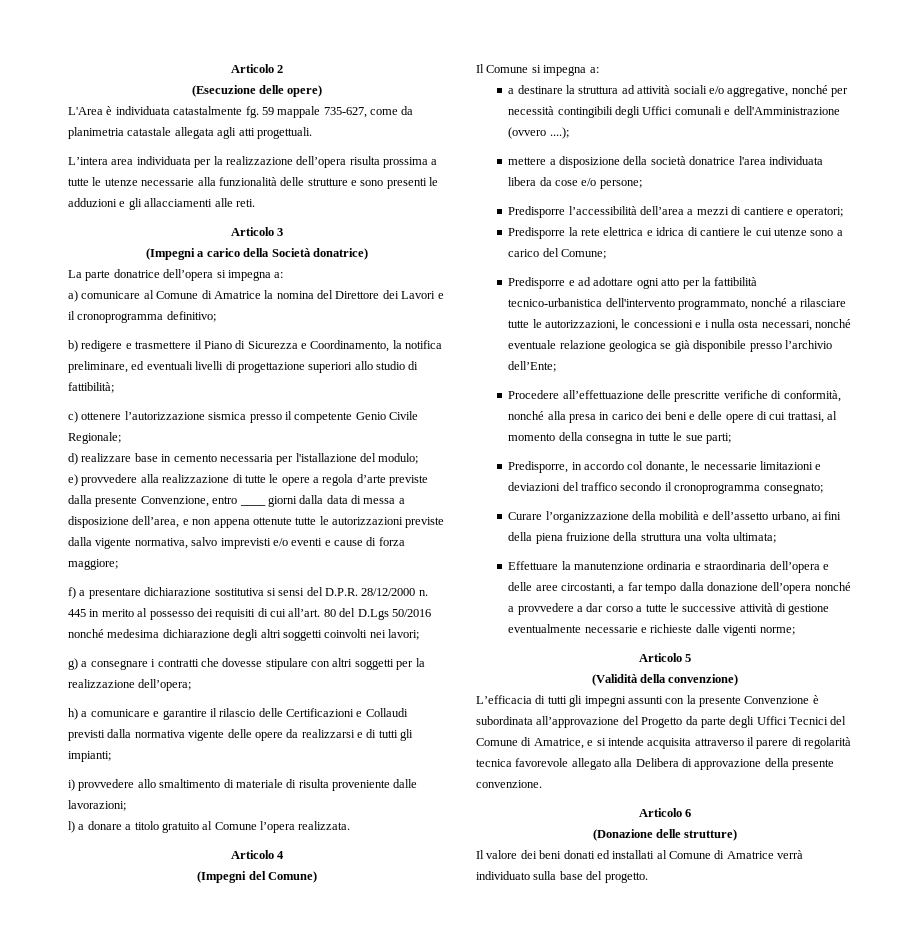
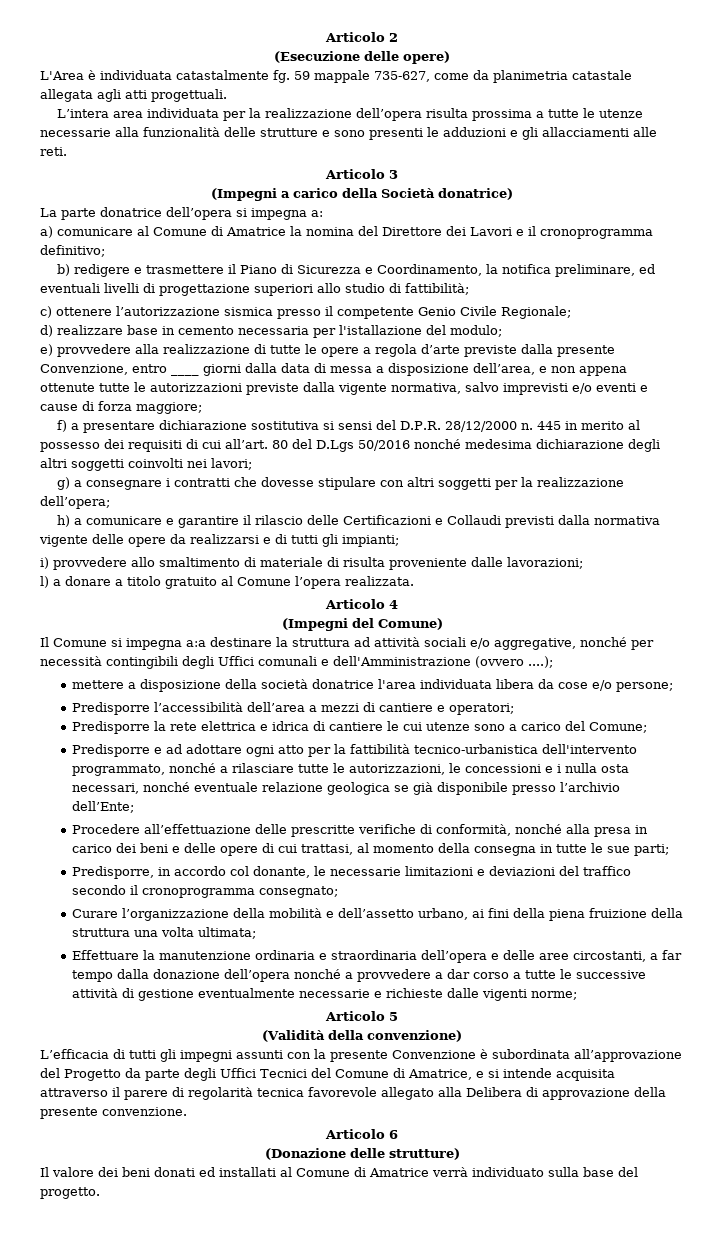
[589,67,599,73] [508,88,515,94] a: // a -> [186,640,206,647] a:a

